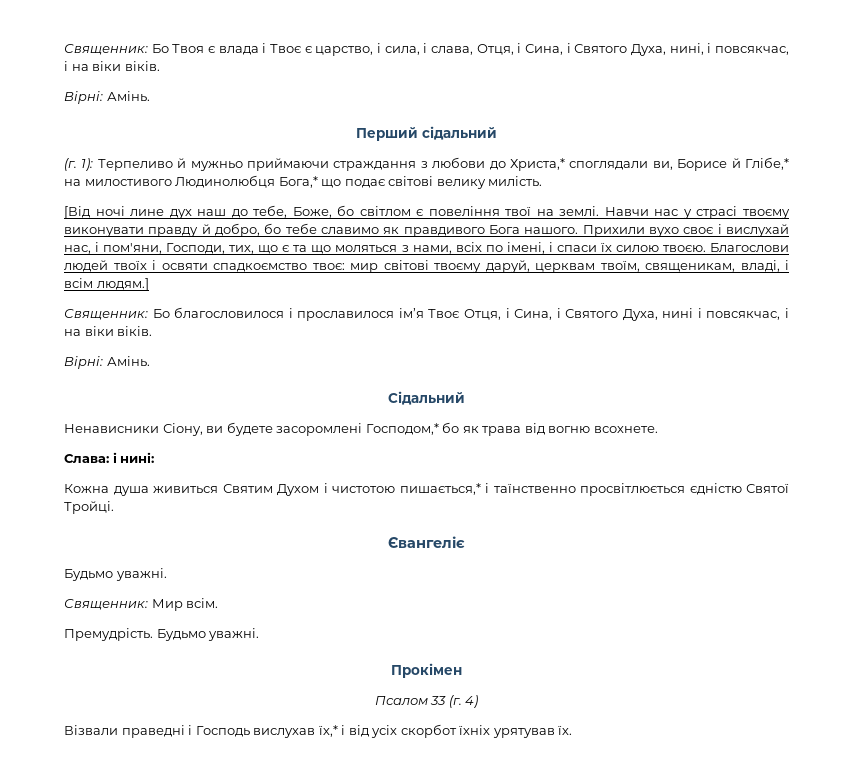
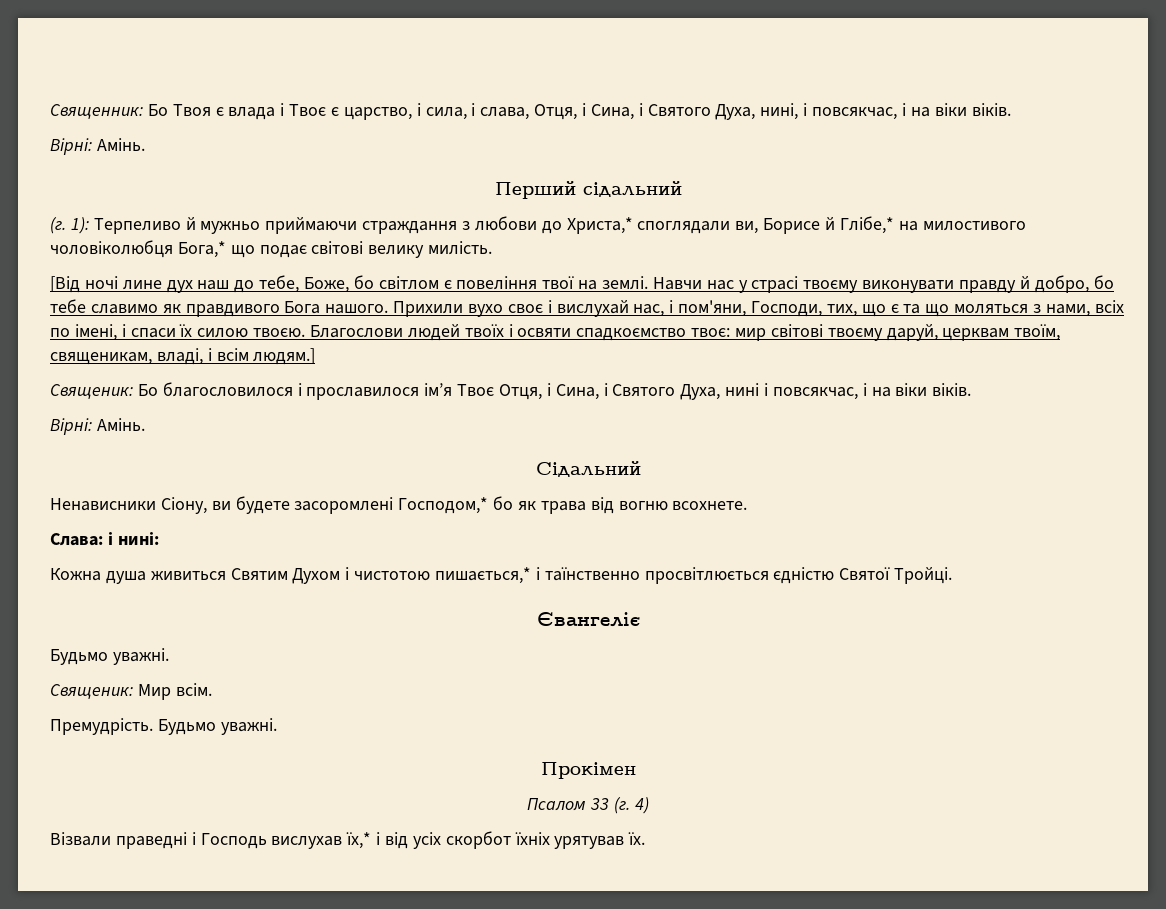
[175,175,276,188] Людинолюбця -> [50,240,173,258] чоловіколюбця
[64,309,148,320] Священник: -> [50,384,133,399] Священик:
[64,599,148,610] Священник: -> [50,684,133,699] Священик:

